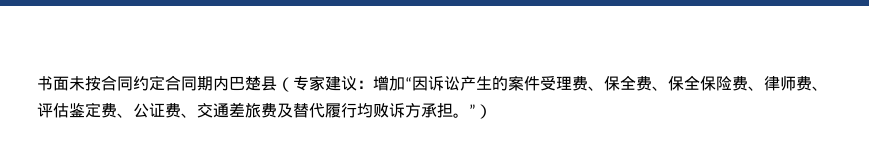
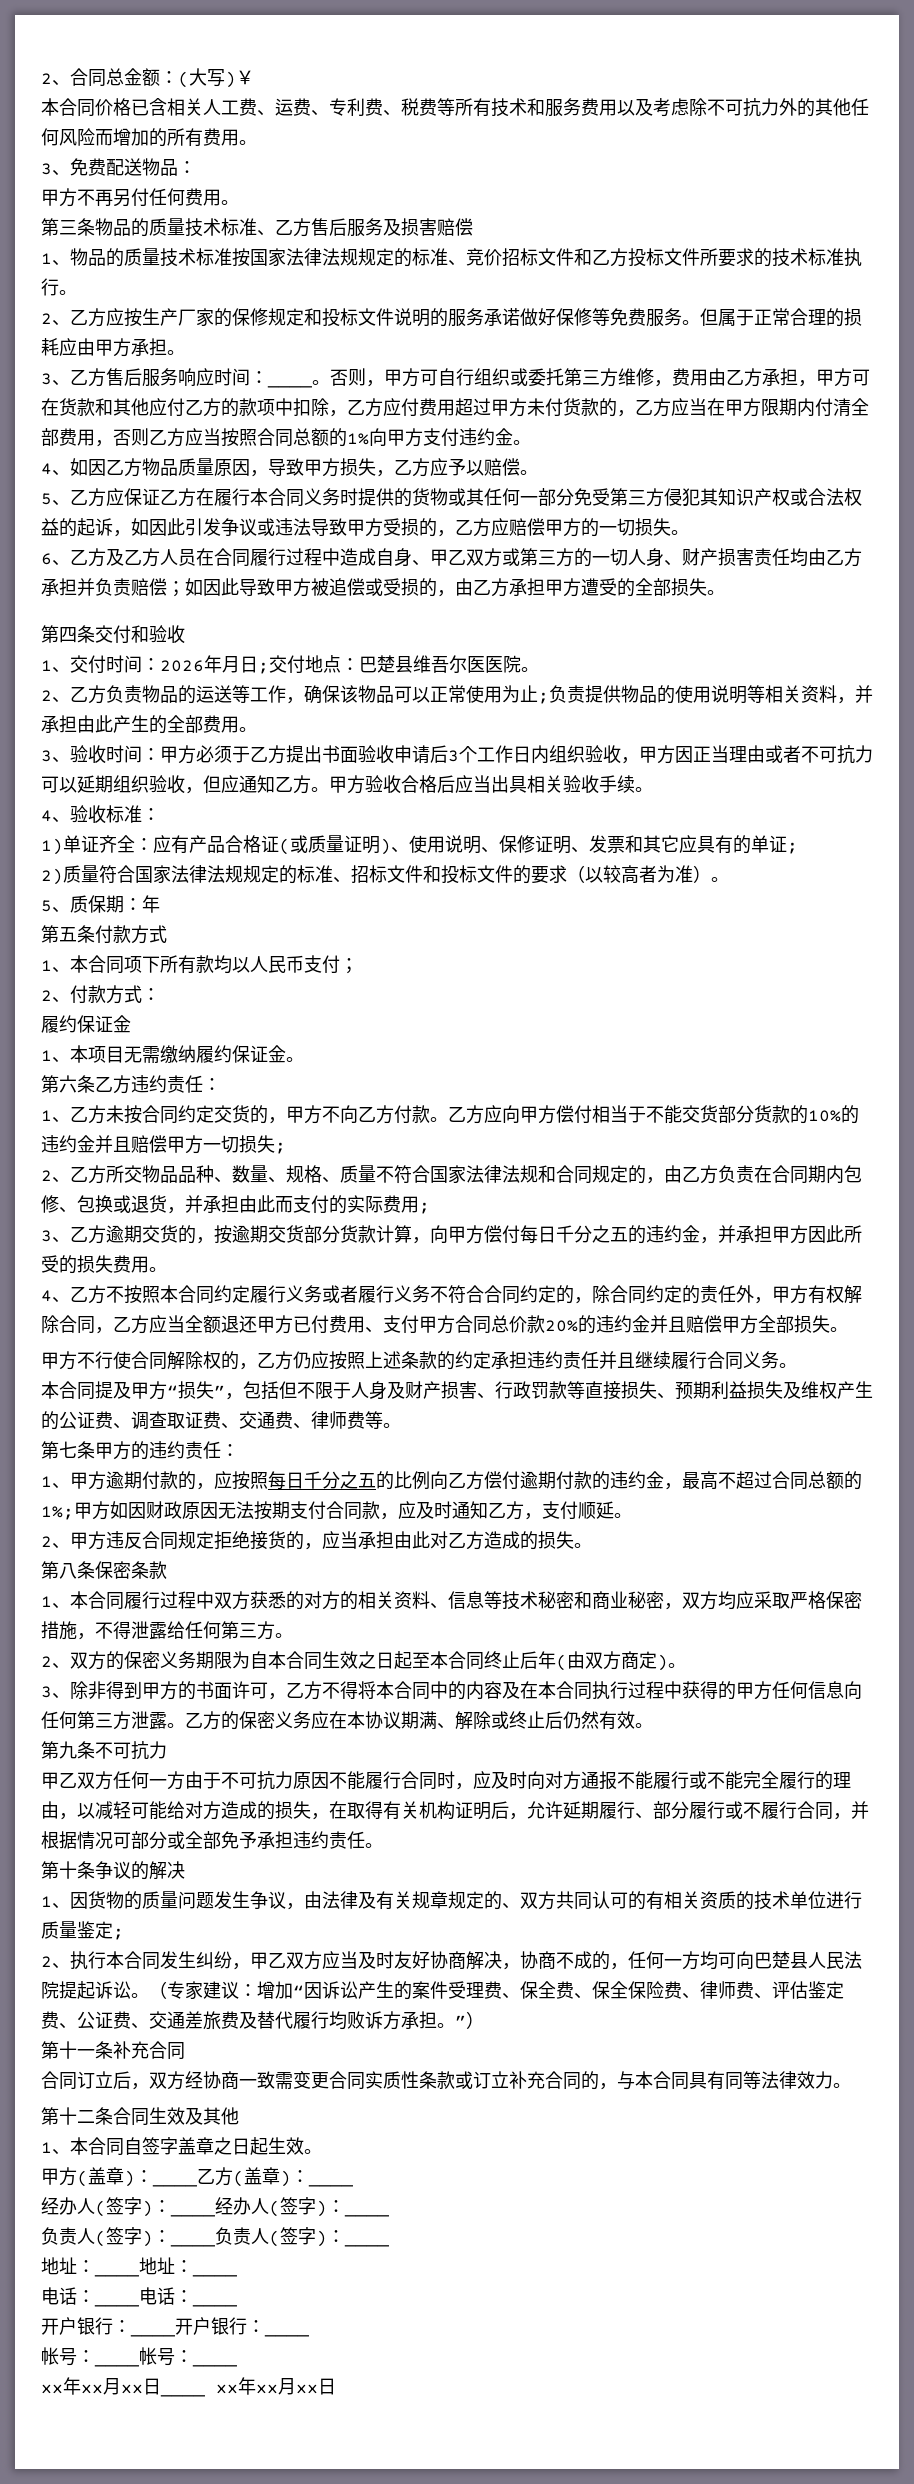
[37,75,277,91] 书面未按合同约定合同期内巴楚县 -> [41,68,254,88] [41,98,869,117] [41,128,257,147] [41,158,196,176] [41,188,239,207] [41,218,473,237] [41,248,862,267] [41,278,77,296] [41,308,862,327] [41,338,185,357] [41,368,268,387] [267,368,870,388] [41,398,869,417] [41,428,531,447] [41,458,538,477] [41,488,862,507] [41,518,689,537] [41,548,862,567] [41,578,725,597] [41,625,185,644] [41,655,539,674] [41,685,873,704] [41,715,257,734] [41,745,873,764] [41,775,653,794] [41,805,160,824] [41,835,798,855] [41,865,729,885] [41,895,160,913] [41,925,167,944] [41,955,358,974] [41,985,160,1004] [41,1015,131,1033] [41,1045,304,1064] [41,1075,221,1094] [41,1105,859,1124] [41,1135,286,1154] [41,1165,862,1184] [41,1195,430,1214] [41,1225,862,1244] [41,1255,167,1274] [41,1285,862,1304] [41,1315,848,1334] [41,1351,797,1370] [41,1381,873,1400] [41,1411,401,1430] [41,1441,239,1460] [41,1471,862,1490] [41,1501,632,1520] [41,1531,592,1550] [41,1561,167,1579] [41,1591,862,1610] [41,1621,293,1640] [41,1651,686,1671] [41,1681,862,1700] [41,1711,653,1730] [41,1741,167,1760] [41,1771,851,1790] [41,1801,869,1820] [41,1831,383,1850] [41,1861,185,1880] [41,1891,862,1910] [41,1921,124,1940] [41,1951,862,1970] [41,1981,149,1999] 2、合同总金额：(大写)￥ // 本合同价格已含相关人工费、运费、专利费、税费等所有技术和服务费用以及考虑除不可抗力外的其他任何风险而增加的所有费用。 // 3、免费配送物品： // 甲方不再另付任何费用。 // 第三条物品的质量技术标准、乙方售后服务及损害赔偿 // 1、物品的质量技术标准按国家法律法规规定的标准、竞价招标文件和乙方投标文件所要求的技术标准执行。 // 2、乙方应按生产厂家的保修规定和投标文件说明的服务承诺做好保修等免费服务。但属于正常合理的损耗应由甲方承担。 // 3、乙方售后服务响应时间：____。否则，甲方可自行组织或委托第三方维修，费用由乙方承担，甲方可在货款和其他应付乙方的款项中扣除，乙方应付费用超过甲方未付货款的，乙方应当在甲方限期内付清全部费用，否则乙方应当按照合同总额的1%向甲方支付违约金。 // 4、如因乙方物品质量原因，导致甲方损失，乙方应予以赔偿。 // 5、乙方应保证乙方在履行本合同义务时提供的货物或其任何一部分免受第三方侵犯其知识产权或合法权益的起诉，如因此引发争议或违法导致甲方受损的，乙方应赔偿甲方的一切损失。 // 6、乙方及乙方人员在合同履行过程中造成自身、甲乙双方或第三方的一切人身、财产损害责任均由乙方承担并负责赔偿；如因此导致甲方被追偿或受损的，由乙方承担甲方遭受的全部损失。 // 第四条交付和验收 // 1、交付时间：2026年月日;交付地点：巴楚县维吾尔医医院。 // 2、乙方负责物品的运送等工作，确保该物品可以正常使用为止;负责提供物品的使用说明等相关资料，并承担由此产生的全部费用。 // 3、验收时间：甲方必须于乙方提出书面验收申请后3个工作日内组织验收，甲方因正当理由或者不可抗力可以延期组织验收，但应通知乙方。甲方验收合格后应当出具相关验收手续。 // 4、验收标准： // 1)单证齐全：应有产品合格证(或质量证明)、使用说明、保修证明、发票和其它应具有的单证; // 2)质量符合国家法律法规规定的标准、招标文件和投标文件的要求（以较高者为准）。 // 5、质保期：年 // 第五条付款方式 // 1、本合同项下所有款均以人民币支付； // 2、付款方式： // 履约保证金 // 1、本项目无需缴纳履约保证金。 // 第六条乙方违约责任： // 1、乙方未按合同约定交货的，甲方不向乙方付款。乙方应向甲方偿付相当于不能交货部分货款的10%的违约金并且赔偿甲方一切损失; // 2、乙方所交物品品种、数量、规格、质量不符合国家法律法规和合同规定的，由乙方负责在合同期内包修、包换或退货，并承担由此而支付的实际费用; // 3、乙方逾期交货的，按逾期交货部分货款计算，向甲方偿付每日千分之五的违约金，并承担甲方因此所受的损失费用。 // 4、乙方不按照本合同约定履行义务或者履行义务不符合合同约定的，除合同约定的责任外，甲方有权解除合同，乙方应当全额退还甲方已付费用、支付甲方合同总价款20%的违约金并且赔偿甲方全部损失。 // 甲方不行使合同解除权的，乙方仍应按照上述条款的约定承担违约责任并且继续履行合同义务。 // 本合同提及甲方“损失”，包括但不限于人身及财产损害、行政罚款等直接损失、预期利益损失及维权产生的公证费、调查取证费、交通费、律师费等。 // 第七条甲方的违约责任： // 1、甲方逾期付款的，应按照每日千分之五的比例向乙方偿付逾期付款的违约金，最高不超过合同总额的1%;甲方如因财政原因无法按期支付合同款，应及时通知乙方，支付顺延。 // 2、甲方违反合同规定拒绝接货的，应当承担由此对乙方造成的损失。 // 第八条保密条款 // 1、本合同履行过程中双方获悉的对方的相关资料、信息等技术秘密和商业秘密，双方均应采取严格保密措施，不得泄露给任何第三方。 // 2、双方的保密义务期限为自本合同生效之日起至本合同终止后年(由双方商定)。 // 3、除非得到甲方的书面许可，乙方不得将本合同中的内容及在本合同执行过程中获得的甲方任何信息向任何第三方泄露。乙方的保密义务应在本协议期满、解除或终止后仍然有效。 // 第九条不可抗力 // 甲乙双方任何一方由于不可抗力原因不能履行合同时，应及时向对方通报不能履行或不能完全履行的理由，以减轻可能给对方造成的损失，在取得有关机构证明后，允许延期履行、部分履行或不履行合同，并根据情况可部分或全部免予承担违约责任。 // 第十条争议的解决 // 1、因货物的质量问题发生争议，由法律及有关规章规定的、双方共同认可的有相关资质的技术单位进行质量鉴定; // 2、执行本合同发生纠纷，甲乙双方应当及时友好协商解决，协商不成的，任何一方均可向巴楚县人民法院提起诉讼。
(492, 111) none -> [41,2041,185,2060] [41,2071,851,2090] [41,2107,239,2126] [41,2137,322,2156] [41,2167,153,2187] [152,2167,309,2187] [308,2183,354,2187] [41,2197,171,2217] [170,2197,345,2217] [344,2213,390,2217] [41,2227,171,2247] [170,2227,345,2247] [344,2243,390,2247] [41,2257,95,2275] [94,2257,193,2277] [192,2273,238,2277] [41,2287,95,2305] [94,2287,193,2307] [192,2303,238,2307] [41,2317,131,2335] [130,2317,265,2337] [264,2333,310,2337] [41,2347,95,2366] [94,2347,193,2367] [192,2363,238,2367] [41,2377,336,2397] // 第十一条补充合同 // 合同订立后，双方经协商一致需变更合同实质性条款或订立补充合同的，与本合同具有同等法律效力。 // 第十二条合同生效及其他 // 1、本合同自签字盖章之日起生效。 // 甲方(盖章)：____乙方(盖章)：____ // 经办人(签字)：____经办人(签字)：____ // 负责人(签字)：____负责人(签字)：____ // 地址：____地址：____ // 电话：____电话：____ // 开户银行：____开户银行：____ // 帐号：____帐号：____ // xx年xx月xx日____ xx年xx月xx日

